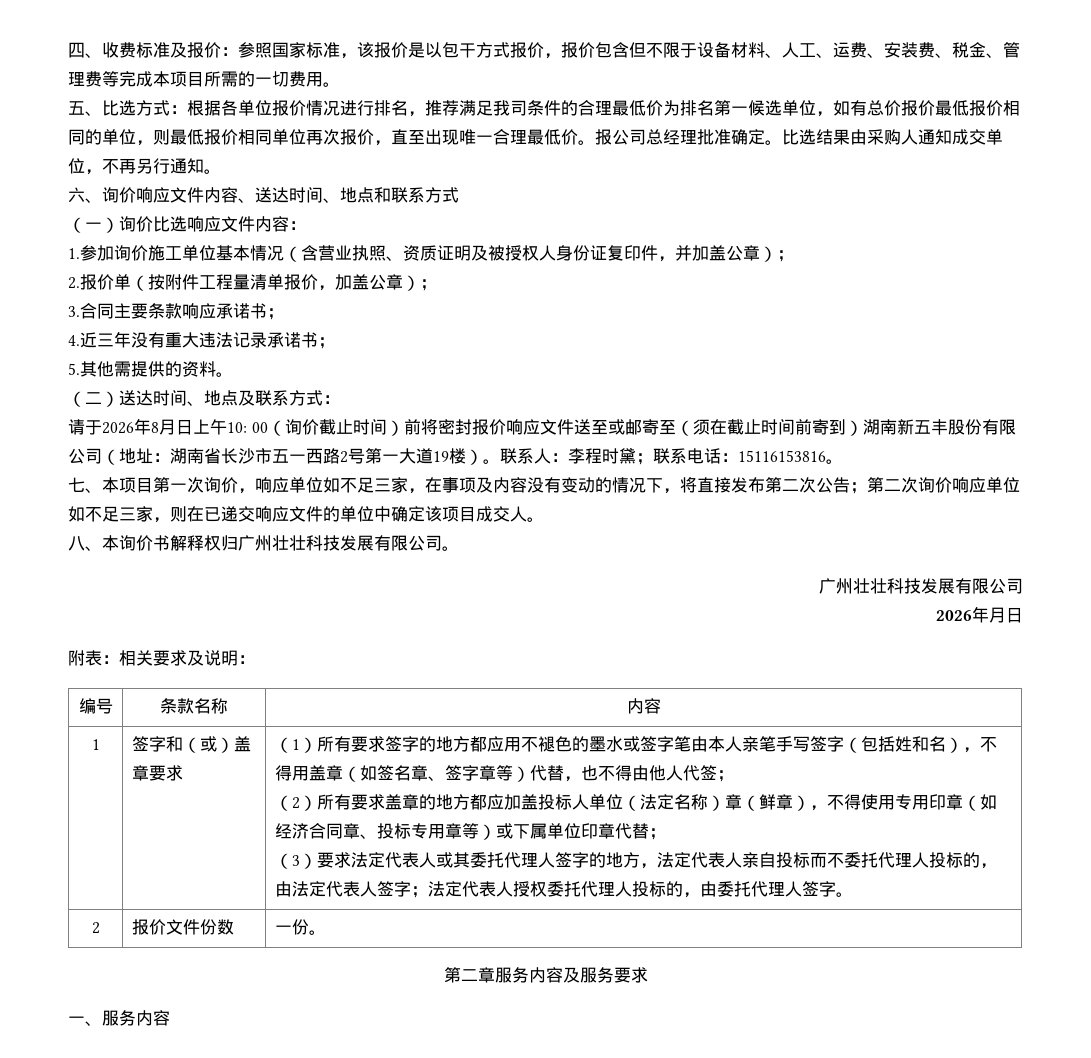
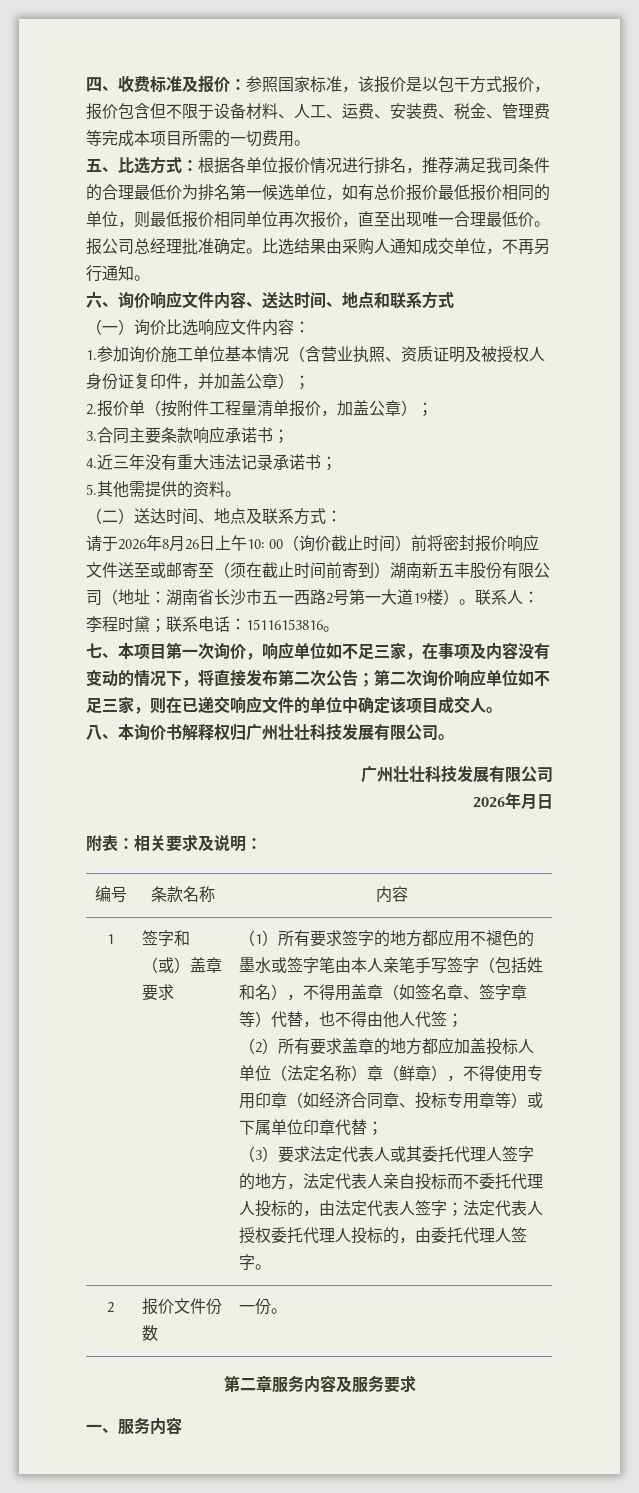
(176, 427) none -> [185,539,199,550] 26

